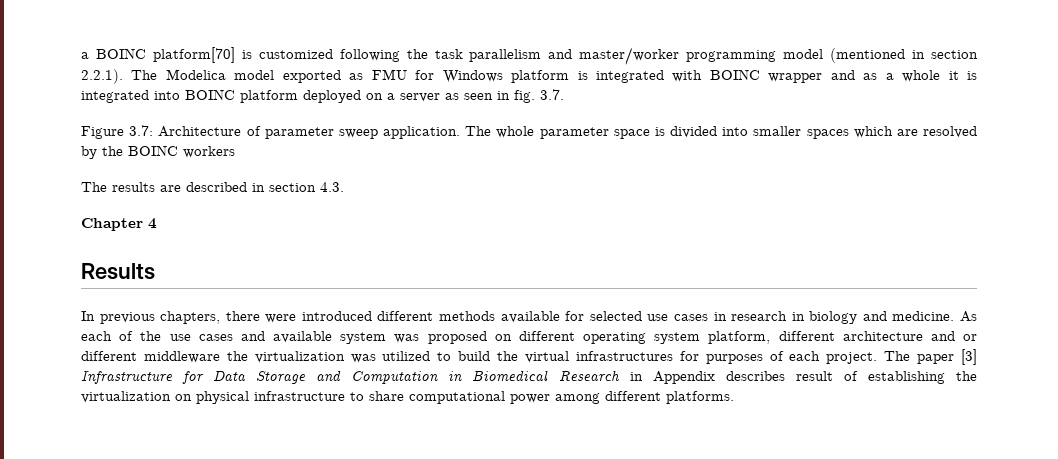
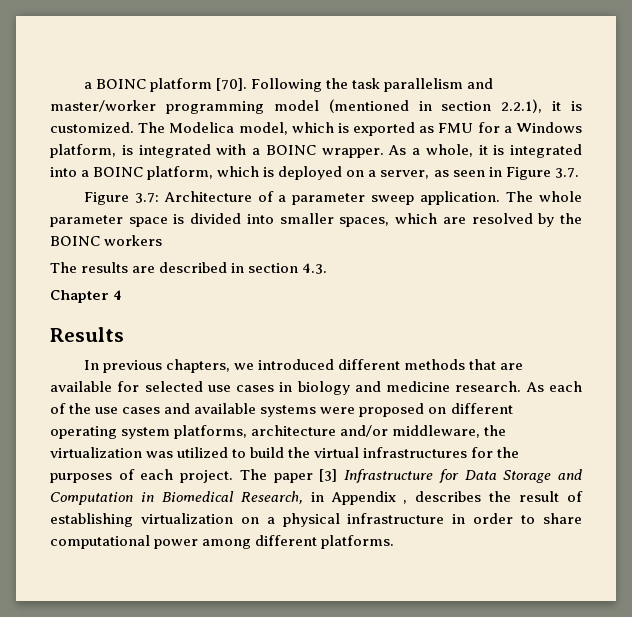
[81,47,400,63] a BOINC platform[70] is customized following -> [83,78,323,92] a BOINC platform [70]. Following
[81,69,978,84] [81,89,298,103] 2.2.1). The Modelica model exported as FMU for Windows platform is integrated with BOINC wrapper and as a whole it is integrated into BOINC platform -> [501,99,582,113] [50,122,582,136] [50,144,582,158] [50,166,275,180] 2.2.1), it is customized. The Modelica model, which is exported as FMU for a Windows platform, is integrated with a BOINC wrapper. As a whole, it is integrated into a BOINC platform, which is
[400,93,440,102] server -> [380,170,430,179] server,
[514,90,535,103] fig. -> [505,167,551,180] Figure
(261, 131) none -> [278,195,287,202] a
[806,129,849,139] spaces -> [339,217,390,227] spaces,
[225,311,297,323] there were -> [234,363,255,370] we
(496, 316) none -> [469,359,524,370] that are
[731,311,955,324] research in biology and medicine. -> [297,381,522,395] biology and medicine research.
[340,332,420,344] system was -> [260,405,356,417] systems were
[708,331,977,344] [81,351,220,363] platform, different architecture and or different middleware -> [174,425,481,439] platforms, architecture and/or middleware,
(699, 356) none -> [497,447,520,458] the
[558,370,620,381] Research -> [240,491,303,504] Research,
[725,371,785,381] describes -> [403,491,512,504] , describes the
[956,371,978,381] the -> (133, 520) none
(192, 397) none -> [266,517,275,524] a
(345, 396) none -> [452,513,514,524] in order

